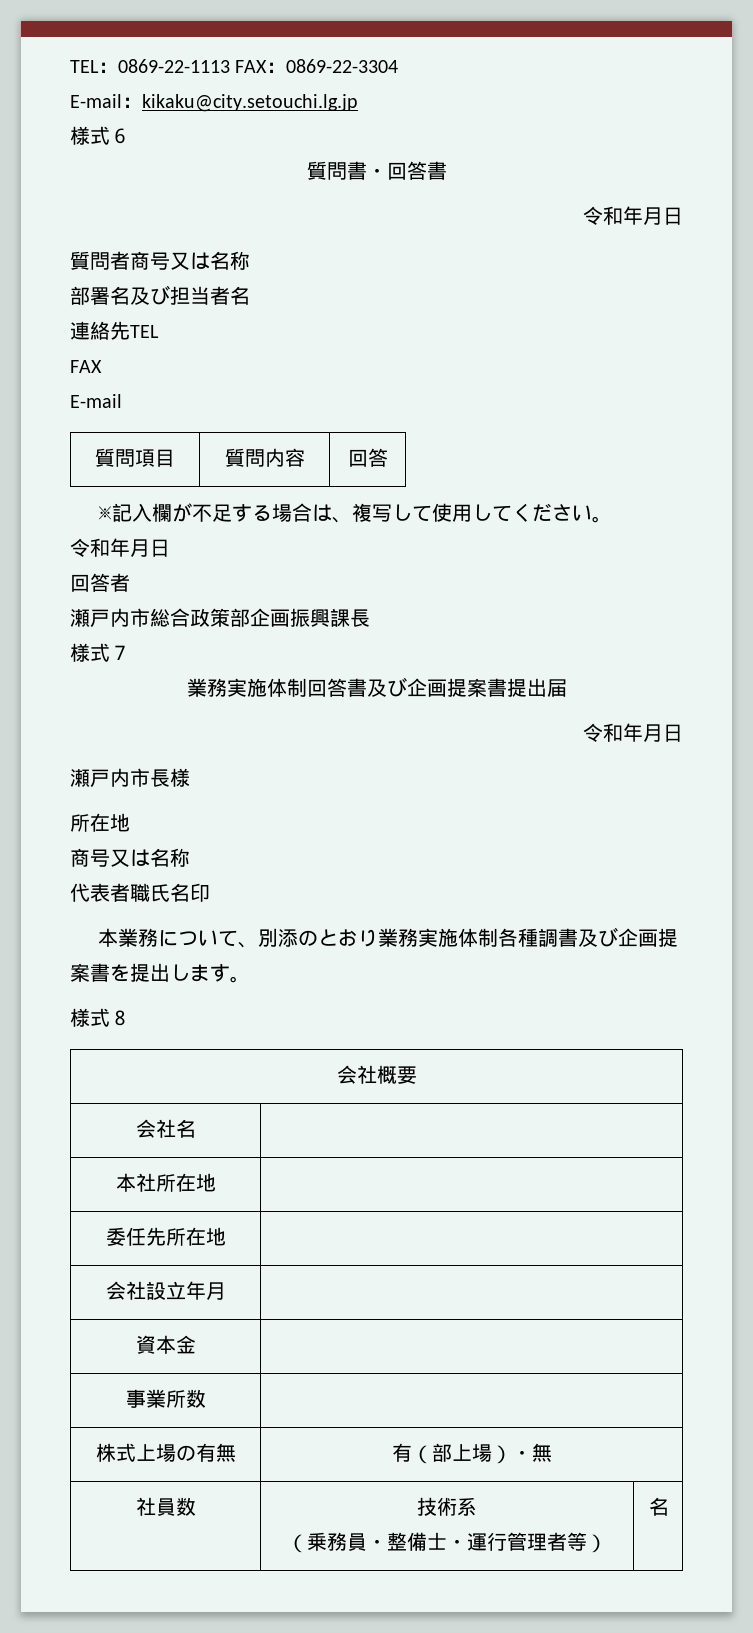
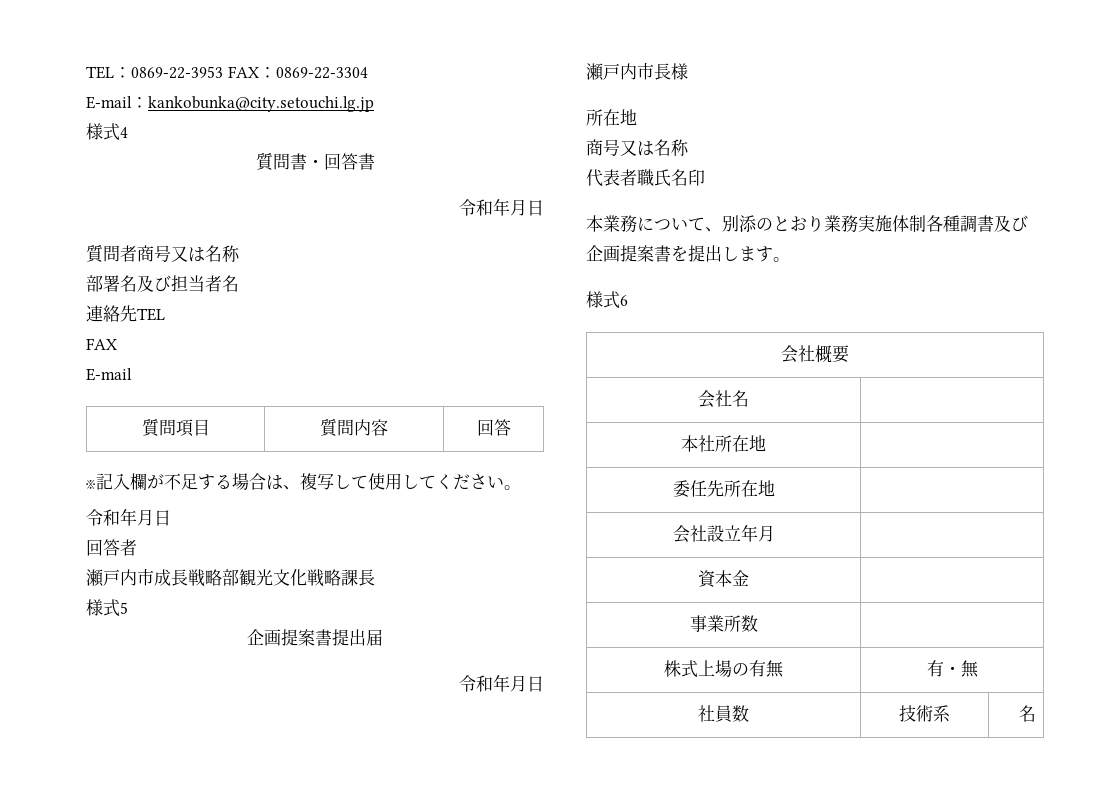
[118,59,230,73] 0869-22-1113 -> [131,66,223,79] 0869-22-3953
[142,94,358,112] [70,126,130,145] kikaku@city.setouchi.lg.jp // 様式６ -> [148,96,374,112] [86,123,128,141] kankobunka@city.setouchi.lg.jp // 様式4
[150,608,370,627] [70,643,130,662] [186,677,407,697] 総合政策部企画振興課長 // 様式７ // 業務実施体制回答書及び -> [154,569,375,587] [86,599,128,617] 成長戦略部観光文化戦略課長 // 様式5 //
[110,1010,130,1026] ８ -> [620,295,628,306] 6
[411,1443,512,1464] （部上場） -> (944, 668) none
[287,1532,607,1553] // （乗務員・整備士・運行管理者等） -> (950, 713) none

